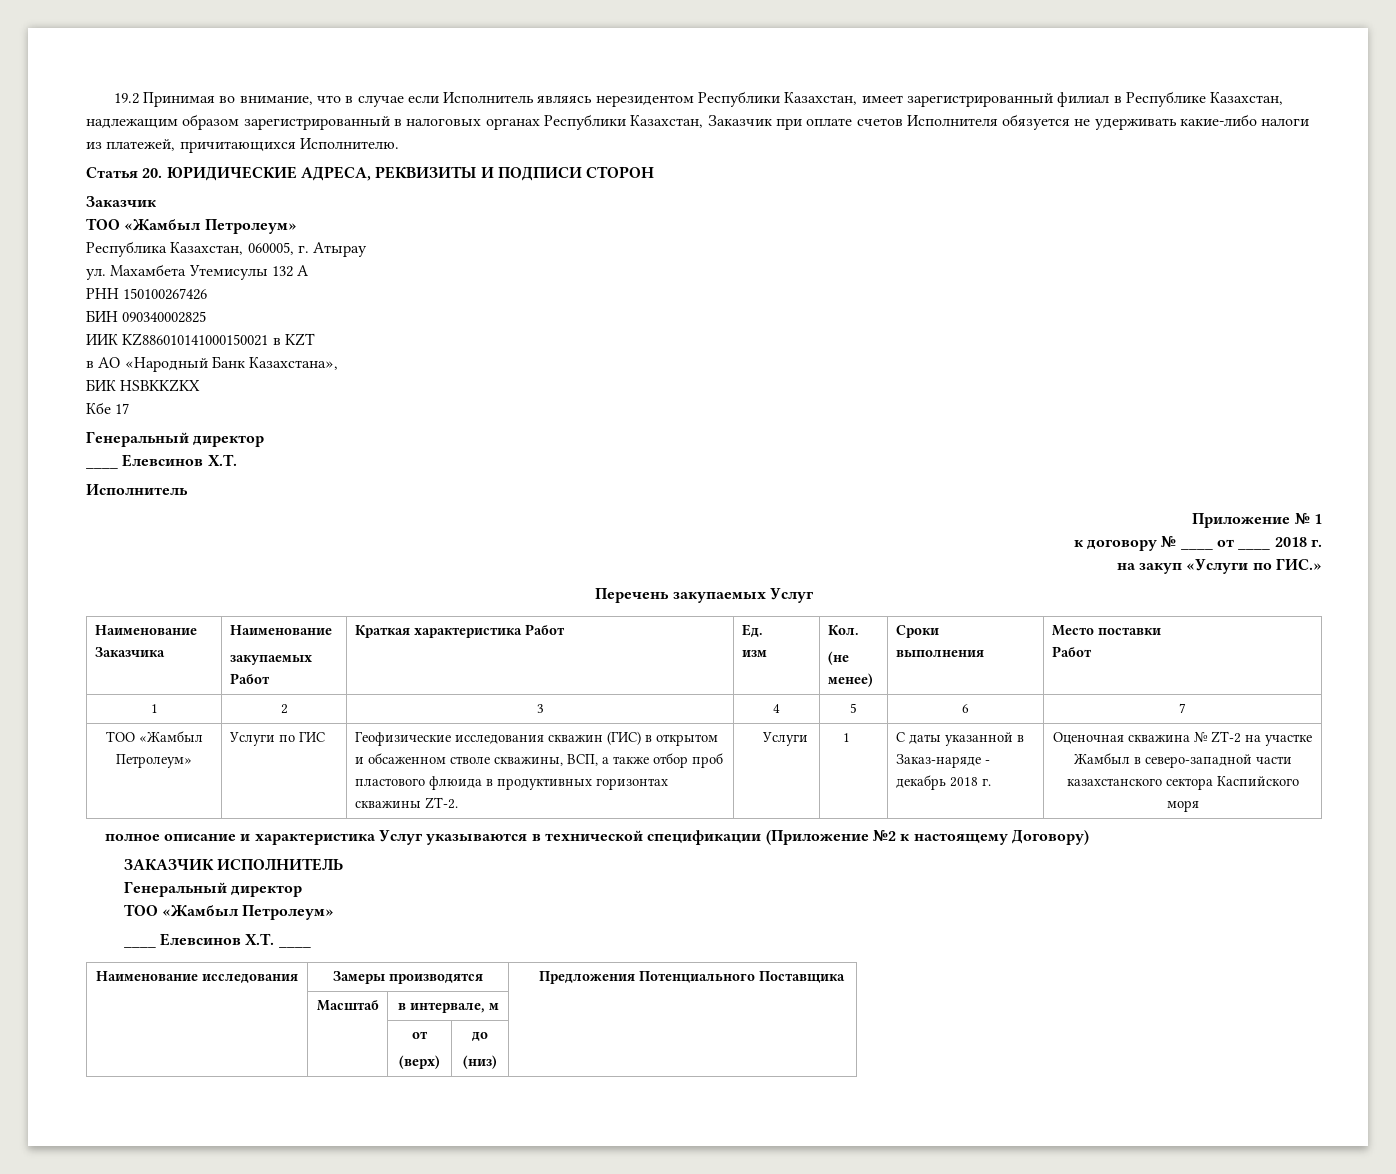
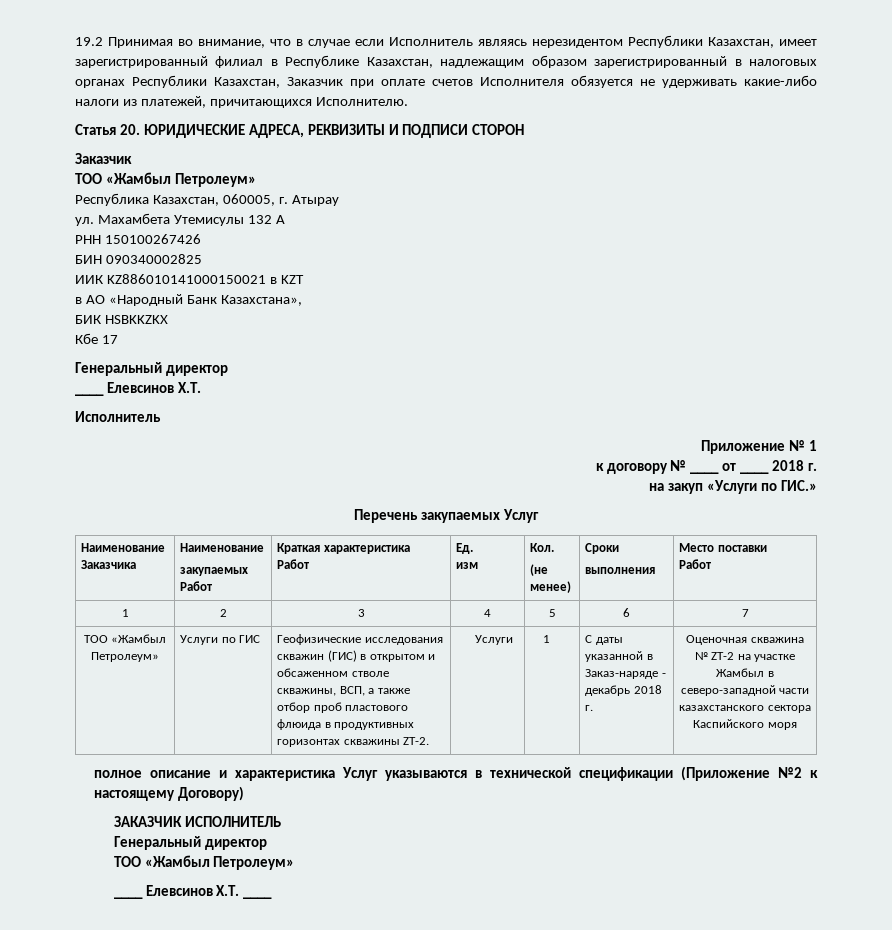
[96,971,298,984] [333,971,484,984] [539,971,846,984] [316,1000,379,1011] [397,1002,499,1013] [412,1031,428,1039] [399,1055,440,1069] [472,1032,488,1042] [463,1055,497,1069] // Наименование исследования | Замеры производятся | Предложения Потенциального Поставщика // | Масштаб | в интервале, м | // | | от // (верх) | до // (низ) | -> (273, 897) none

